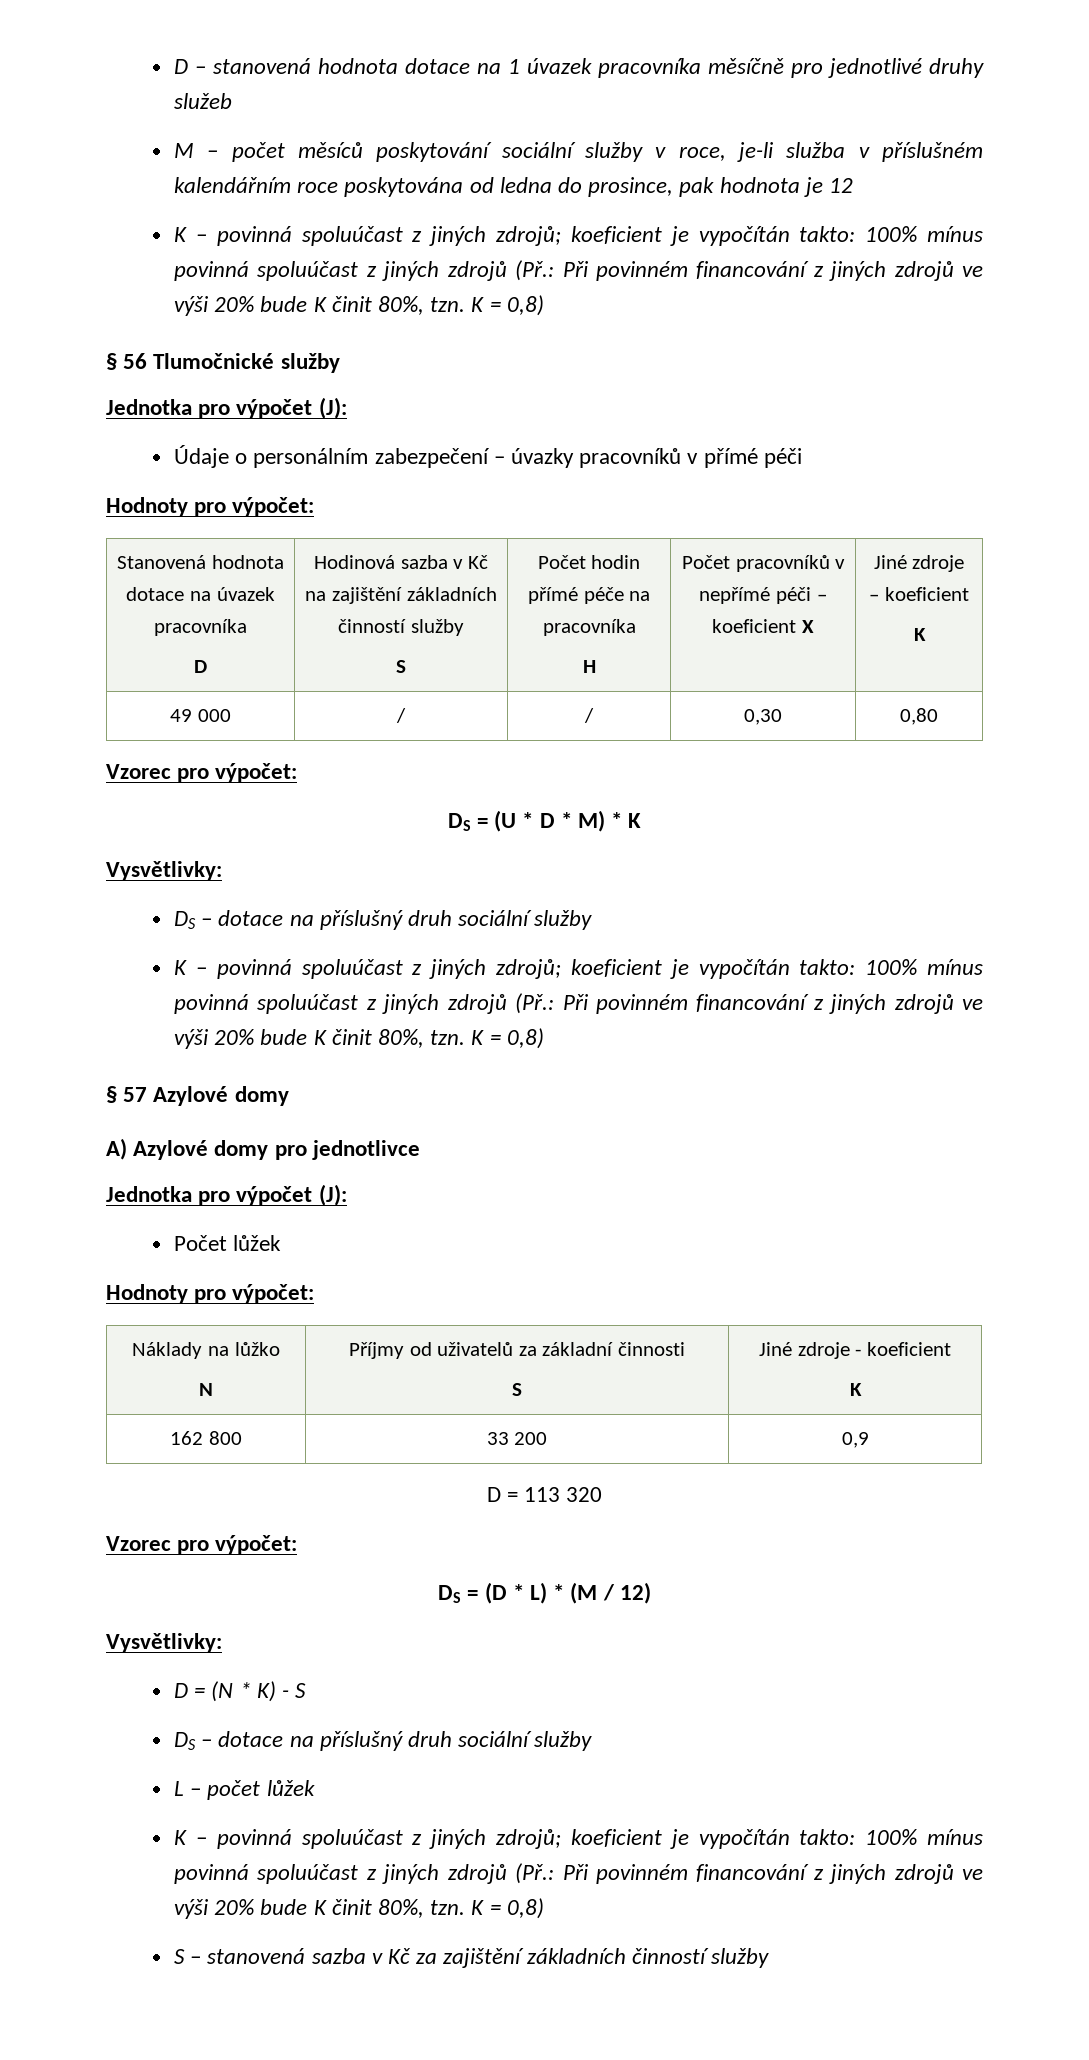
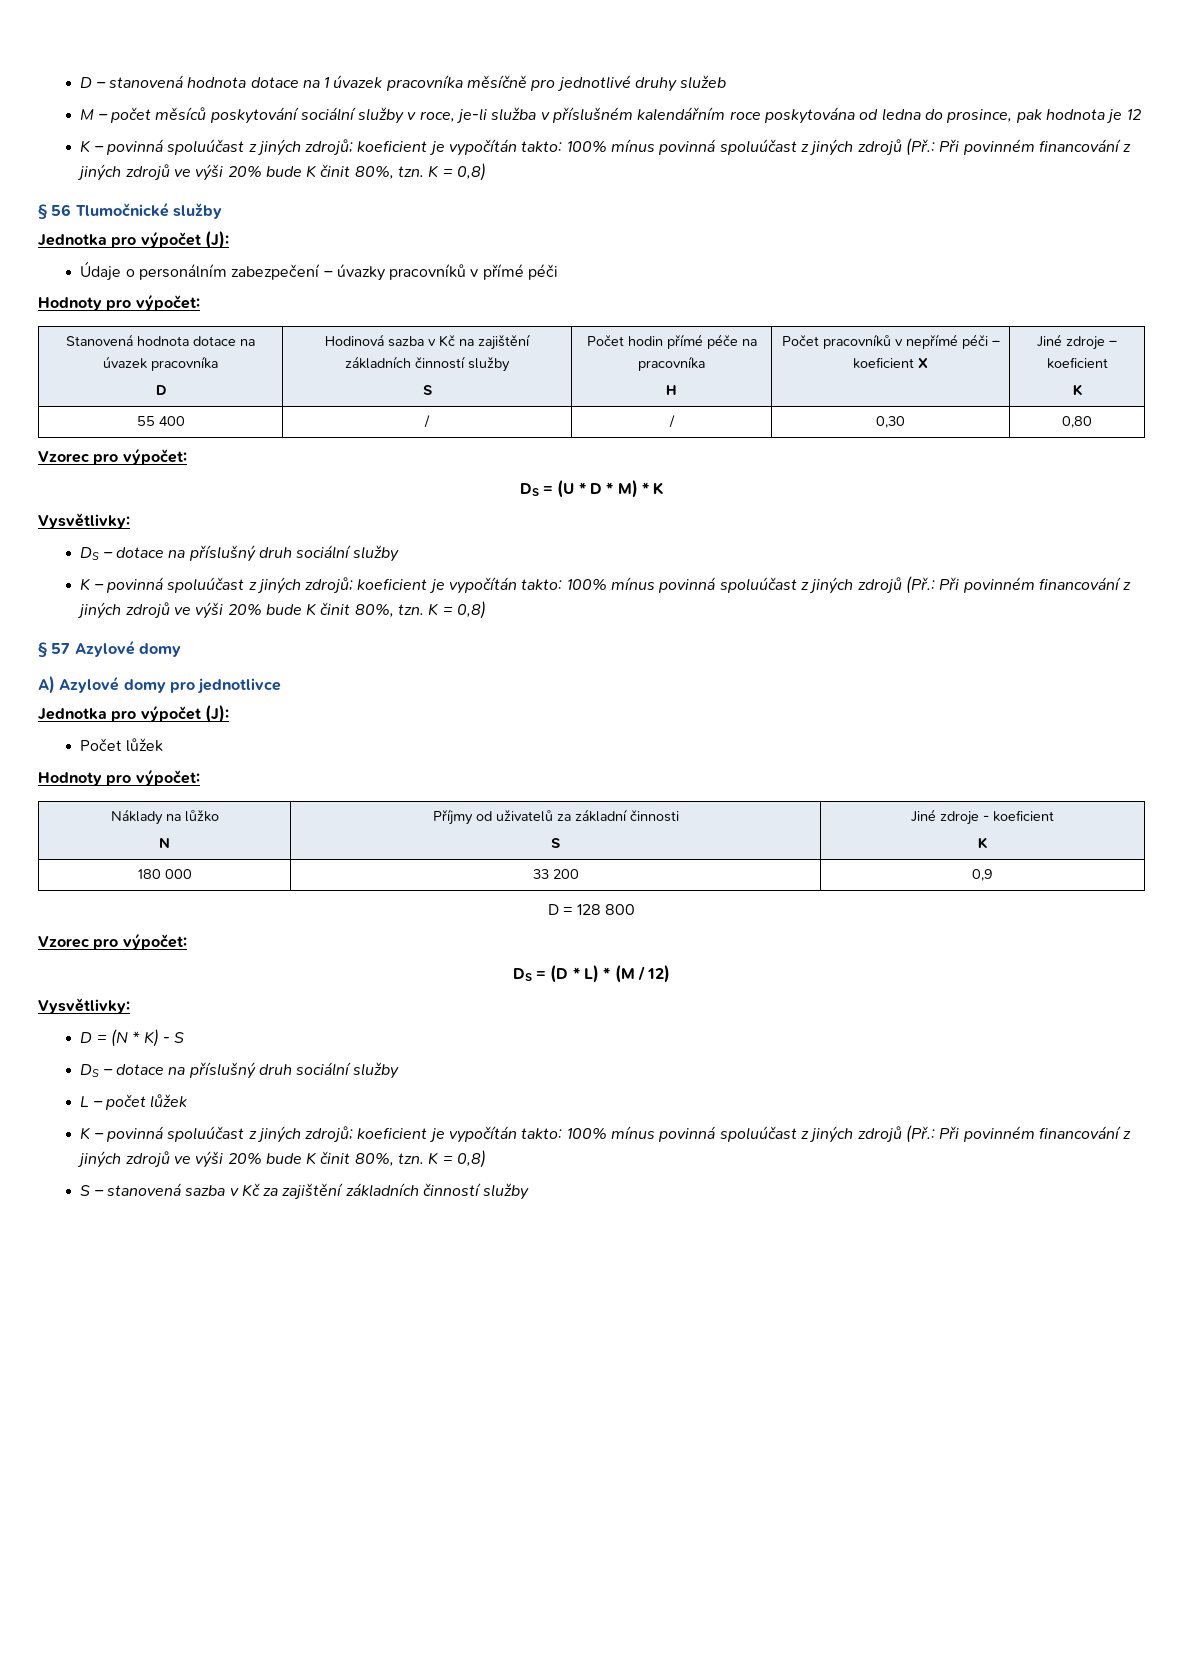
[170,709,231,722] 49 000 -> [136,416,185,426] 55 400
[170,1431,242,1445] 162 800 -> [137,869,192,879] 180 000
[524,1487,603,1502] 113 320 -> [577,904,636,915] 128 800

